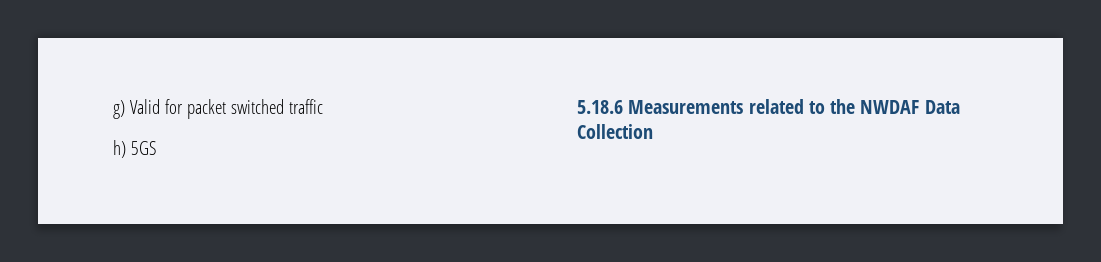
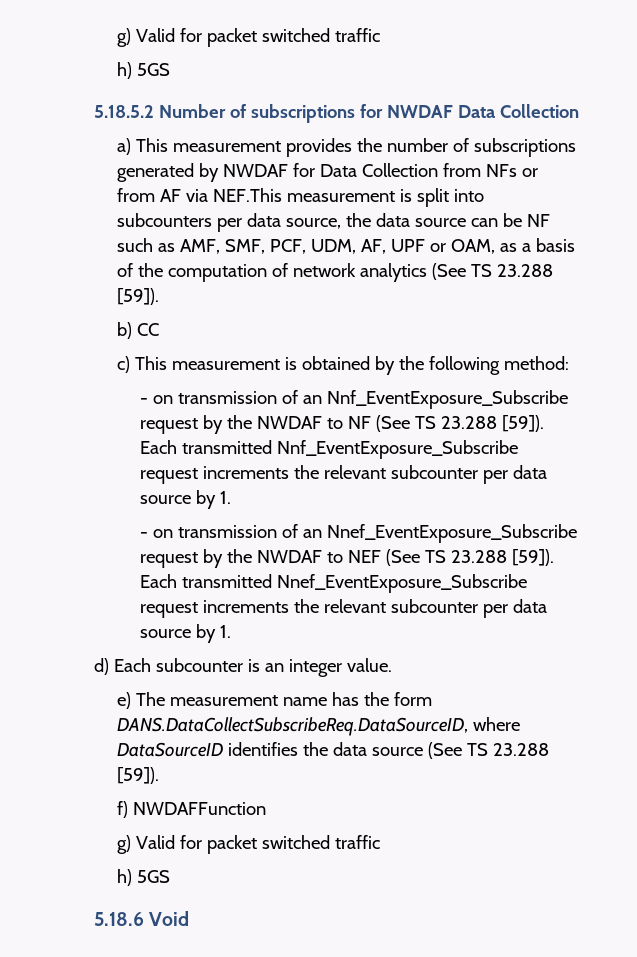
[112,99,323,119] [112,140,157,158] [577,99,960,114] [577,124,653,139] g) Valid for packet switched traffic // h) 5GS // 5.18.6 Measurements related to the NWDAF Data Collection -> [117,28,381,47] [117,62,171,79] [94,104,579,123] [117,138,577,157] [117,163,539,182] [117,188,485,207] [117,213,551,232] [117,238,576,254] [117,263,554,282] [117,288,160,305] [117,322,160,339] [117,356,570,375] [140,390,569,409] [140,415,545,434] [140,440,519,459] [140,465,548,484] [140,490,232,509] [140,524,578,543] [140,549,555,568] [140,574,528,593] [140,599,548,618] [140,624,232,643] [94,658,392,677] [117,692,433,709] [117,717,521,736] [117,742,550,759] [117,767,160,784] [117,801,267,818] [117,835,381,854] [117,869,171,886] [94,911,190,926] g) Valid for packet switched traffic // h) 5GS // 5.18.5.2 Number of subscriptions for NWDAF Data Collection // a) This measurement provides the number of subscriptions generated by NWDAF for Data Collection from NFs or from AF via NEF.This measurement is split into subcounters per data source, the data source can be NF such as AMF, SMF, PCF, UDM, AF, UPF or OAM, as a basis of the computation of network analytics (See TS 23.288 [59]). // b) CC // c) This measurement is obtained by the following method: // - on transmission of an Nnf_EventExposure_Subscribe request by the NWDAF to NF (See TS 23.288 [59]). Each transmitted Nnf_EventExposure_Subscribe request increments the relevant subcounter per data source by 1. // - on transmission of an Nnef_EventExposure_Subscribe request by the NWDAF to NEF (See TS 23.288 [59]). Each transmitted Nnef_EventExposure_Subscribe request increments the relevant subcounter per data source by 1. // d) Each subcounter is an integer value. // e) The measurement name has the form DANS.DataCollectSubscribeReq.DataSourceID, where DataSourceID identifies the data source (See TS 23.288 [59]). // f) NWDAFFunction // g) Valid for packet switched traffic // h) 5GS // 5.18.6 Void

